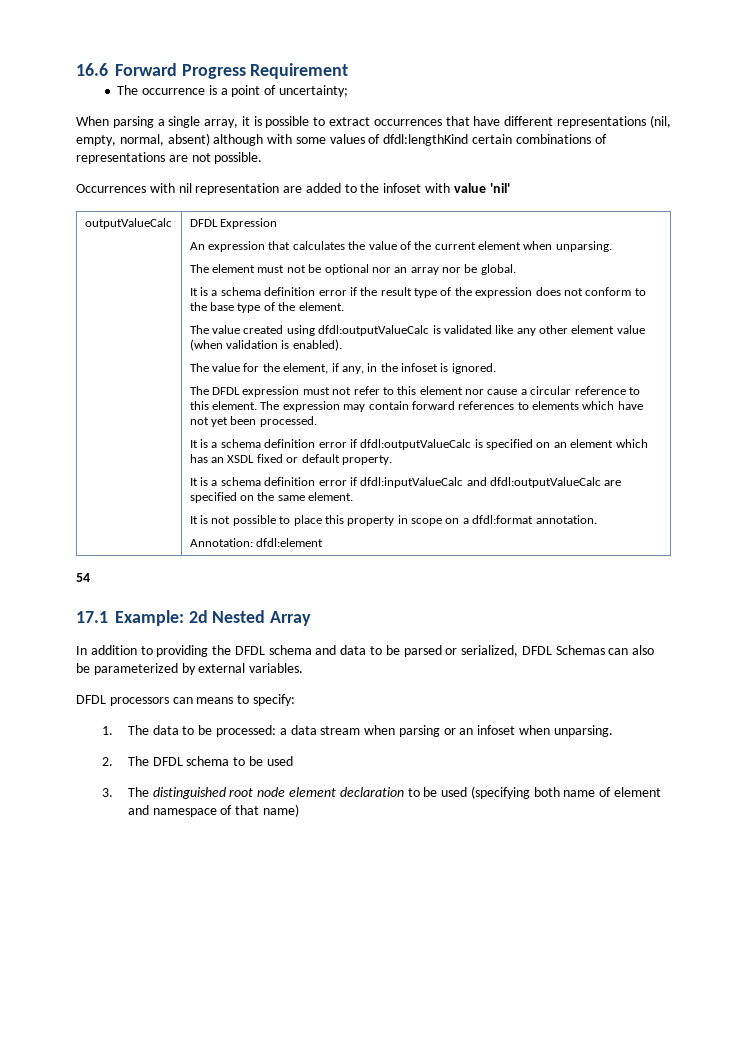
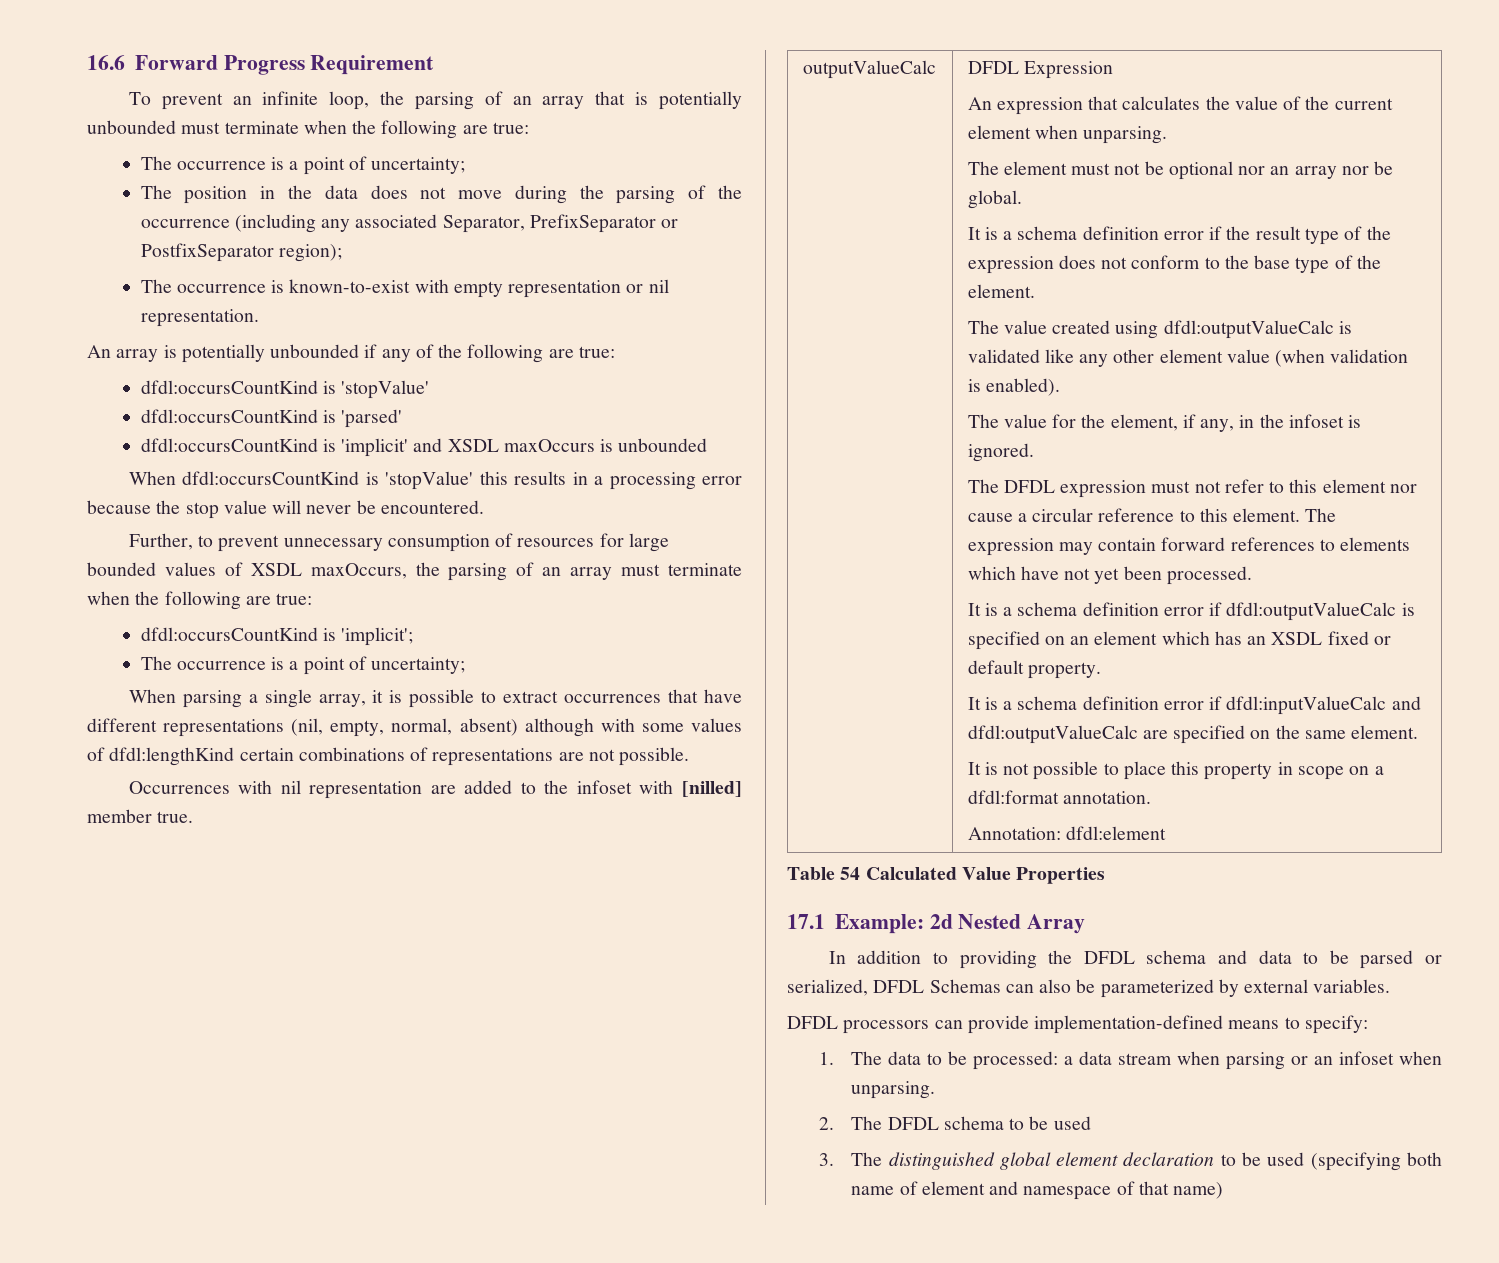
(349, 71) none -> [128,91,742,110] [87,120,529,139] [140,156,466,175] [140,185,742,204] [140,214,679,233] [140,243,342,262] [140,279,669,298] [140,309,259,327] [87,344,615,363] [140,380,430,399] [140,409,403,428] [140,438,708,457] [128,471,742,490] [87,500,484,519] [128,533,669,552] [87,562,742,581] [87,591,313,610] [140,627,414,646] // To prevent an infinite loop, the parsing of an array that is potentially unbounded must terminate when the following are true: // The occurrence is a point of uncertainty; // The position in the data does not move during the parsing of the occurrence (including any associated Separator, PrefixSeparator or PostfixSeparator region); // The occurrence is known-to-exist with empty representation or nil representation. // An array is potentially unbounded if any of the following are true: // dfdl:occursCountKind is 'stopValue' // dfdl:occursCountKind is 'parsed' // dfdl:occursCountKind is 'implicit' and XSDL maxOccurs is unbounded // When dfdl:occursCountKind is 'stopValue' this results in a processing error because the stop value will never be encountered. // Further, to prevent unnecessary consumption of resources for large bounded values of XSDL maxOccurs, the parsing of an array must terminate when the following are true: // dfdl:occursCountKind is 'implicit';
[453,183,510,193] value 'nil' -> [682,781,742,797] [87,809,194,823] [nilled] member true.
(324, 542) none -> [787,867,835,880] Table
(90, 577) none -> [865,867,1106,884] Calculated Value Properties
(193, 700) none -> [967,1015,1224,1034] provide implementation-defined
[229,787,286,797] root node -> [999,1152,1051,1170] global

